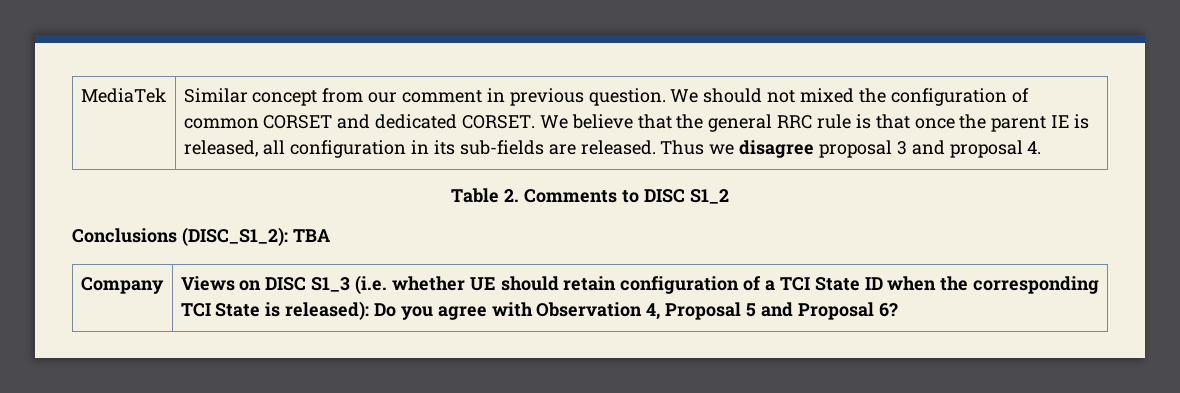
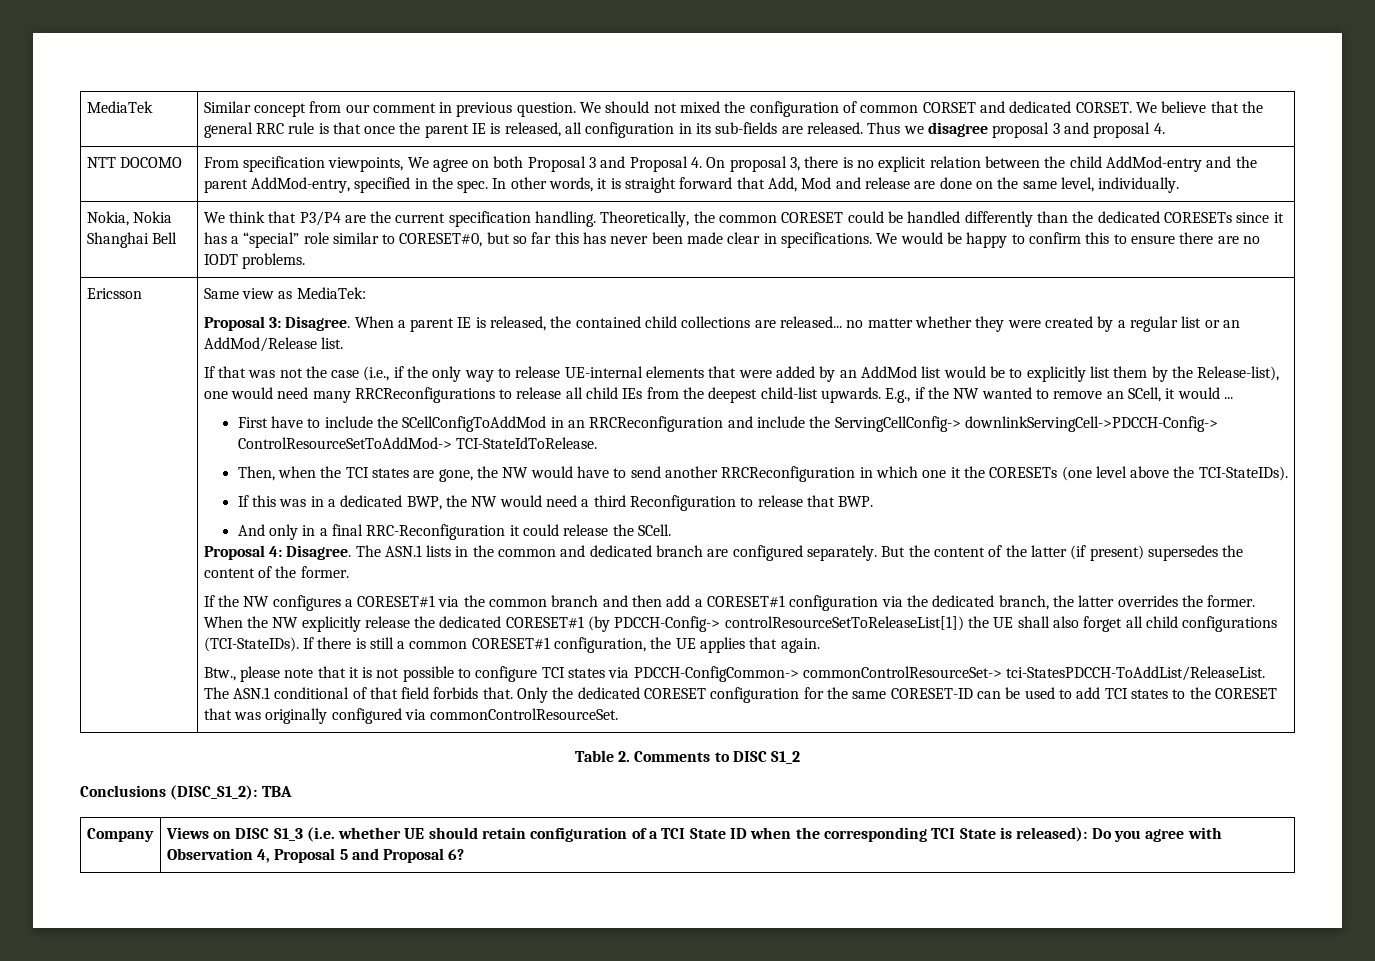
(1042, 147) none -> [86,157,182,168] [203,156,1257,172] [203,177,1180,193] [86,211,172,226] [86,232,177,248] [203,211,1284,227] [203,232,1260,248] [203,253,305,269] [86,288,142,299] [203,287,366,299] [203,316,1240,332] [203,337,343,352] [203,366,1280,382] [203,387,1233,403] [237,416,1218,432] [237,437,598,449] [237,466,1288,482] [237,495,874,511] [237,524,672,540] [203,545,1244,561] [203,566,349,578] [203,595,1256,611] [203,616,1278,632] [203,637,820,653] [203,666,1266,682] [203,687,1277,703] [203,708,619,724] // NTT DOCOMO | From specification viewpoints, We agree on both Proposal 3 and Proposal 4. On proposal 3, there is no explicit relation between the child AddMod-entry and the parent AddMod-entry, specified in the spec. In other words, it is straight forward that Add, Mod and release are done on the same level, individually. // Nokia, Nokia Shanghai Bell | We think that P3/P4 are the current specification handling. Theoretically, the common CORESET could be handled differently than the dedicated CORESETs since it has a “special” role similar to CORESET#0, but so far this has never been made clear in specifications. We would be happy to confirm this to ensure there are no IODT problems. // Ericsson | Same view as MediaTek: // Proposal 3: Disagree. When a parent IE is released, the contained child collections are released... no matter whether they were created by a regular list or an AddMod/Release list. // If that was not the case (i.e., if the only way to release UE-internal elements that were added by an AddMod list would be to explicitly list them by the Release-list), one would need many RRCReconfigurations to release all child IEs from the deepest child-list upwards. E.g., if the NW wanted to remove an SCell, it would ... // First have to include the SCellConfigToAddMod in an RRCReconfiguration and include the ServingCellConfig-> downlinkServingCell->PDCCH-Config-> ControlResourceSetToAddMod-> TCI-StateIdToRelease. // Then, when the TCI states are gone, the NW would have to send another RRCReconfiguration in which one it the CORESETs (one level above the TCI-StateIDs). // If this was in a dedicated BWP, the NW would need a third Reconfiguration to release that BWP. // And only in a final RRC-Reconfiguration it could release the SCell. // Proposal 4: Disagree. The ASN.1 lists in the common and dedicated branch are configured separately. But the content of the latter (if present) supersedes the content of the former. // If the NW configures a CORESET#1 via the common branch and then add a CORESET#1 configuration via the dedicated branch, the latter overrides the former. When the NW explicitly release the dedicated CORESET#1 (by PDCCH-Config-> controlResourceSetToReleaseList[1]) the UE shall also forget all child configurations (TCI-StateIDs). If there is still a common CORESET#1 configuration, the UE applies that again. // Btw., please note that it is not possible to configure TCI states via PDCCH-ConfigCommon-> commonControlResourceSet-> tci-StatesPDCCH-ToAddList/ReleaseList. The ASN.1 conditional of that field forbids that. Only the dedicated CORESET configuration for the same CORESET-ID can be used to add TCI states to the CORESET that was originally configured via commonControlResourceSet.

